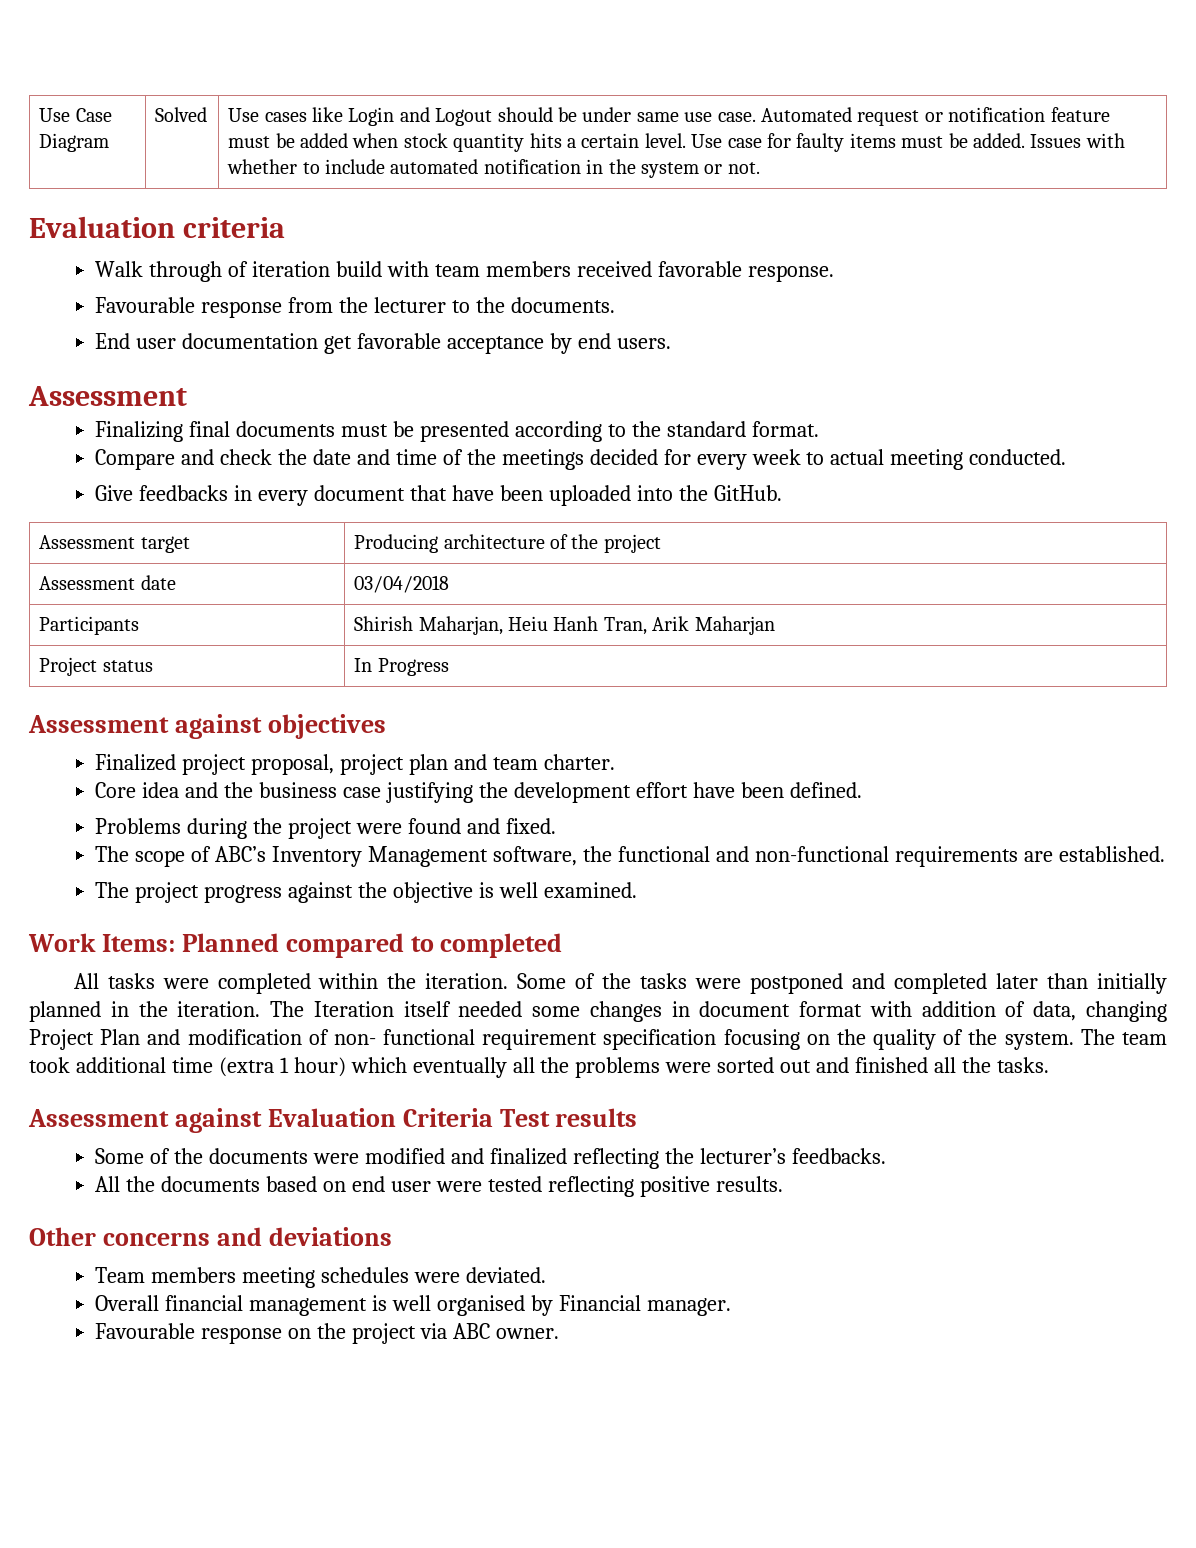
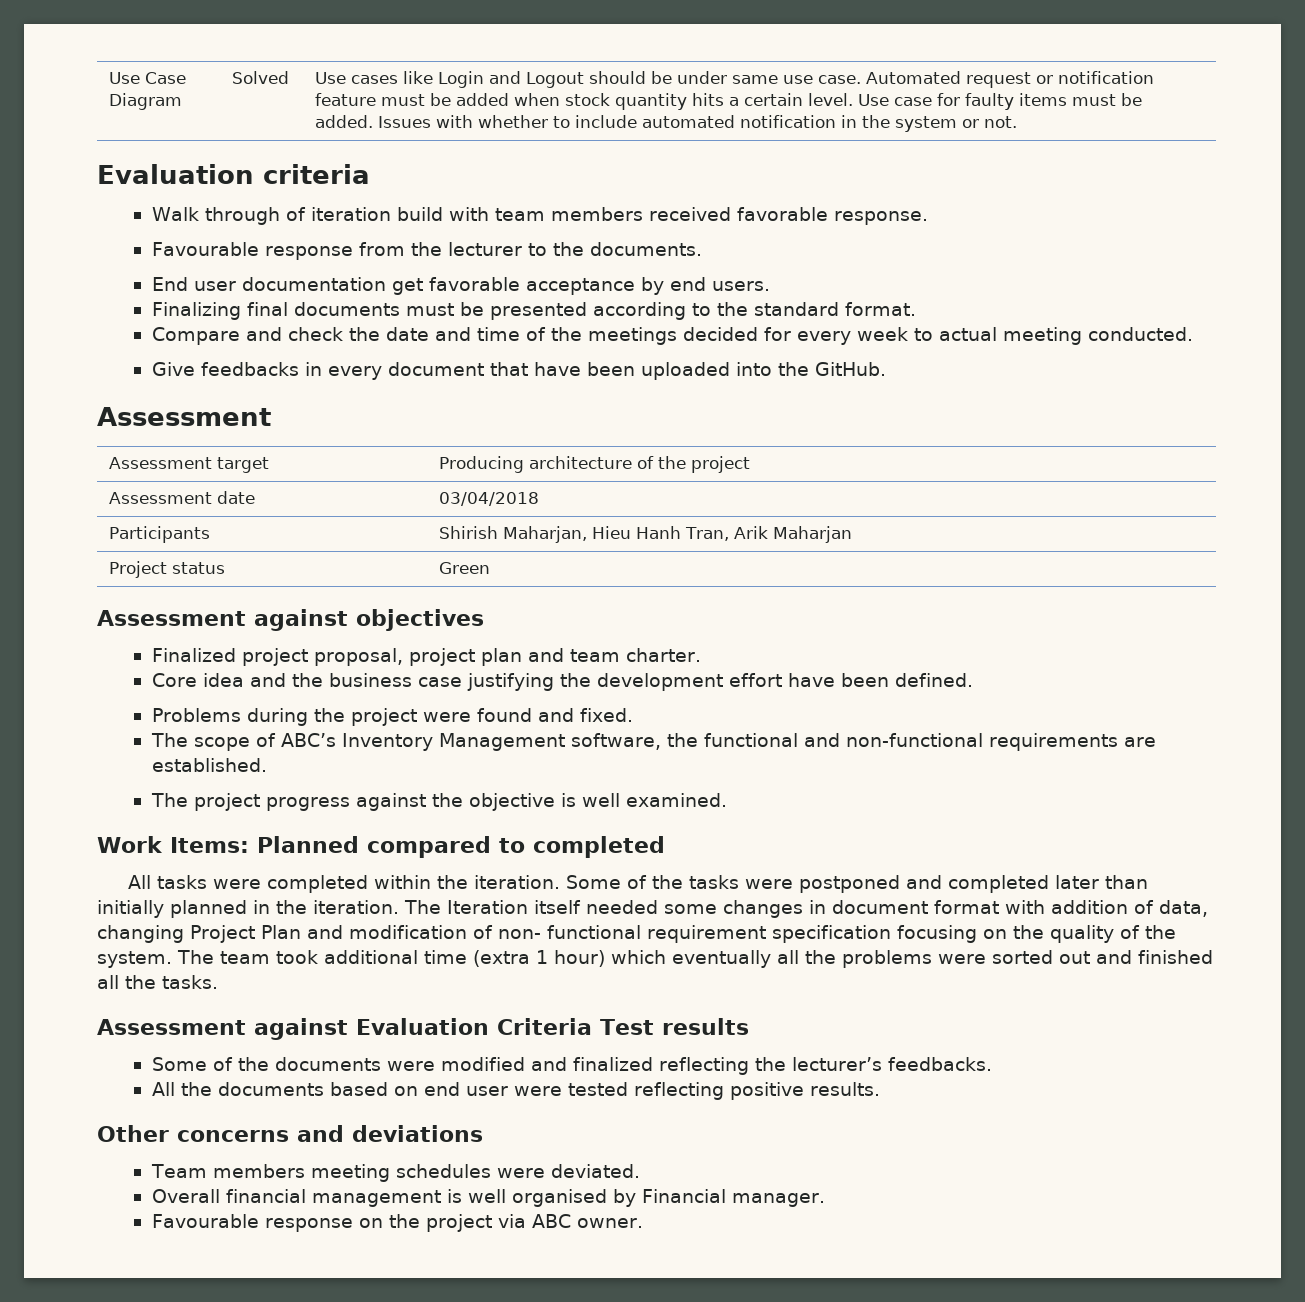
[28,386,187,406] // Assessment -> (770, 286) none
(782, 493) none -> [97,407,271,426] // Assessment
[507,616,548,631] Heiu -> [592,526,632,539] Hieu
[354,658,449,676] In Progress -> [439,562,491,574] Green

